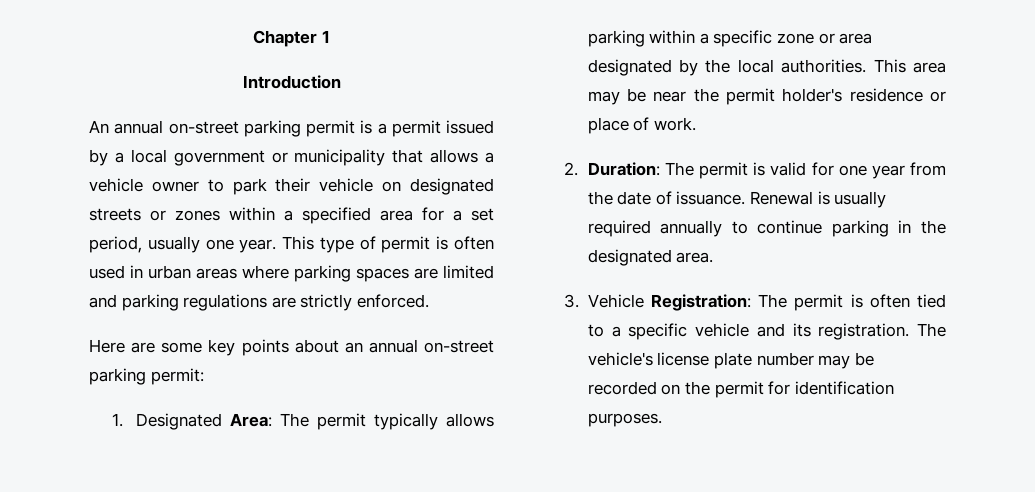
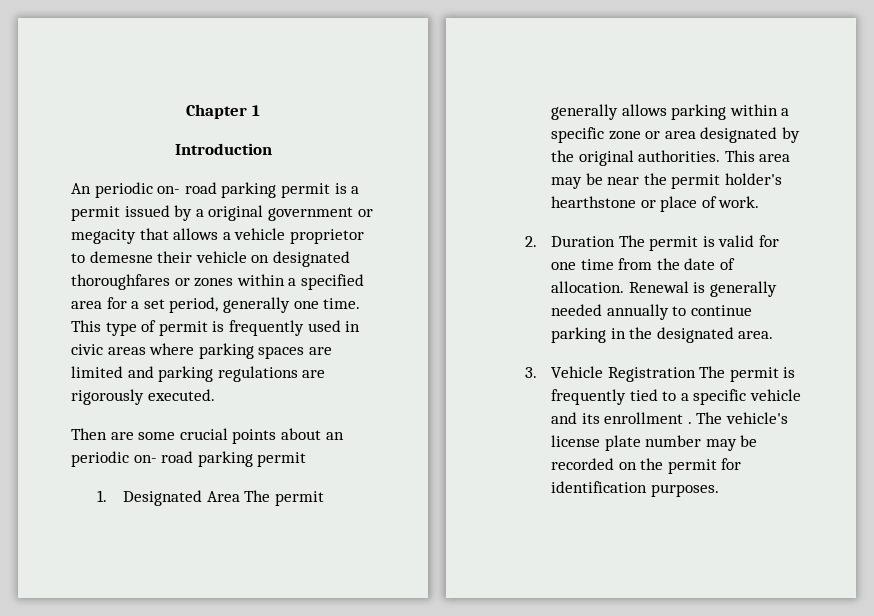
[114,120,239,134] annual on-street -> [94,182,217,198] periodic on- road
[130,149,167,163] local -> [208,205,264,221] original
[294,149,386,166] municipality -> [71,229,136,244] megacity
[151,178,267,195] owner to park -> [289,229,364,244] [71,251,153,263] proprietor to demesne
[89,208,141,221] streets -> [71,274,170,290] thoroughfares
[147,236,277,253] usually one year. -> [222,297,361,313] generally one time.
[453,236,494,250] often -> [228,320,304,336] frequently
[148,265,191,279] urban -> [71,344,103,355] civic
[300,294,429,311] [89,339,125,353] strictly enforced. // Here -> [71,389,215,405] [71,428,107,440] rigorously executed. // Then
[208,339,236,356] key -> [179,428,228,440] crucial
[368,339,494,353] [89,368,204,385] annual on-street parking permit: -> [71,451,307,467] periodic on- road parking permit
[229,413,438,430] Area: The permit typically -> [206,490,324,506] [550,104,618,120] Area The permit generally
[737,59,774,73] local -> [578,150,634,166] original
[849,88,923,102] residence -> [550,196,636,208] hearthstone
[587,162,660,176] Duration: -> [550,236,615,247] Duration
[871,165,905,179] year -> [580,259,614,270] time
[676,191,746,205] issuance. -> [550,281,624,293] allocation.
[834,191,887,208] [587,220,651,237] usually required -> [709,281,777,297] [550,304,602,316] generally needed
[651,294,910,311] Registration: The permit is often -> [607,366,796,382] [550,389,626,405] Registration The permit is frequently
[818,323,910,340] registration. -> [604,412,692,424] enrollment .

